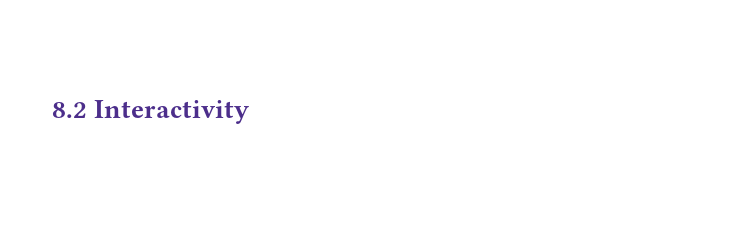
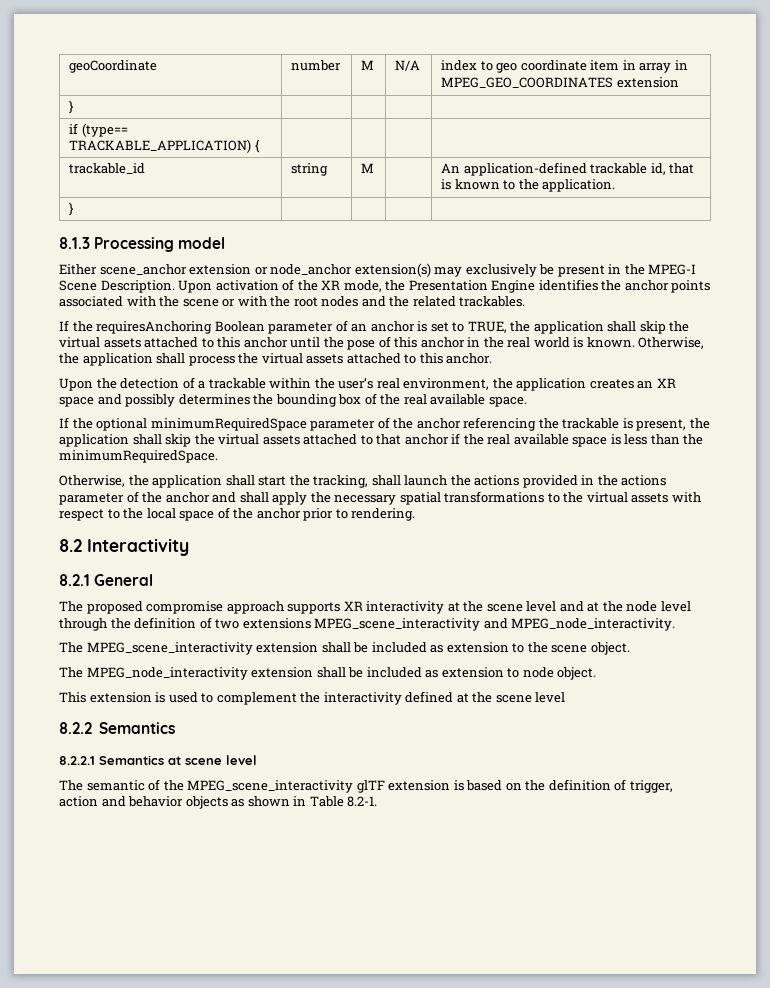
[52,100,250,124] 8.2 Interactivity -> [69,60,158,73] [291,60,342,71] [361,60,375,70] [395,60,421,71] [441,60,688,73] [441,77,679,88] [69,100,75,114] [69,123,128,137] [69,139,260,153] [69,163,146,174] [291,163,329,176] [361,163,375,173] [441,162,695,176] [441,179,616,192] [69,202,75,216] [59,237,226,252] [59,263,697,277] [59,279,711,293] [59,296,526,307] [59,320,690,334] [59,336,705,350] [59,353,493,366] [59,377,676,391] [59,393,527,407] [59,417,710,431] [59,433,704,447] [59,450,218,463] [59,475,667,488] [59,491,701,505] [59,507,416,521] [59,538,189,556] [59,574,154,586] [59,601,691,614] [59,617,676,631] [59,642,630,655] [59,667,597,680] [59,691,566,705] [59,722,175,734] [59,755,257,765] [59,779,673,793] [59,796,378,809] geoCoordinate | number | M | N/A | index to geo coordinate item in array in MPEG_GEO_COORDINATES extension // } | | | | // if (type== TRACKABLE_APPLICATION) { | | | | // trackable_id | string | M | | An application-defined trackable id, that is known to the application. // } | | | | // 8.1.3 Processing model // Either scene_anchor extension or node_anchor extension(s) may exclusively be present in the MPEG-I Scene Description. Upon activation of the XR mode, the Presentation Engine identifies the anchor points associated with the scene or with the root nodes and the related trackables. // If the requiresAnchoring Boolean parameter of an anchor is set to TRUE, the application shall skip the virtual assets attached to this anchor until the pose of this anchor in the real world is known. Otherwise, the application shall process the virtual assets attached to this anchor. // Upon the detection of a trackable within the user’s real environment, the application creates an XR space and possibly determines the bounding box of the real available space. // If the optional minimumRequiredSpace parameter of the anchor referencing the trackable is present, the application shall skip the virtual assets attached to that anchor if the real available space is less than the minimumRequiredSpace. // Otherwise, the application shall start the tracking, shall launch the actions provided in the actions parameter of the anchor and shall apply the necessary spatial transformations to the virtual assets with respect to the local space of the anchor prior to rendering. // 8.2 Interactivity // 8.2.1 General // The proposed compromise approach supports XR interactivity at the scene level and at the node level through the definition of two extensions MPEG_scene_interactivity and MPEG_node_interactivity. // The MPEG_scene_interactivity extension shall be included as extension to the scene object. // The MPEG_node_interactivity extension shall be included as extension to node object. // This extension is used to complement the interactivity defined at the scene level // 8.2.2 Semantics // 8.2.2.1 Semantics at scene level // The semantic of the MPEG_scene_interactivity glTF extension is based on the definition of trigger, action and behavior objects as shown in Table 8.2-1.

